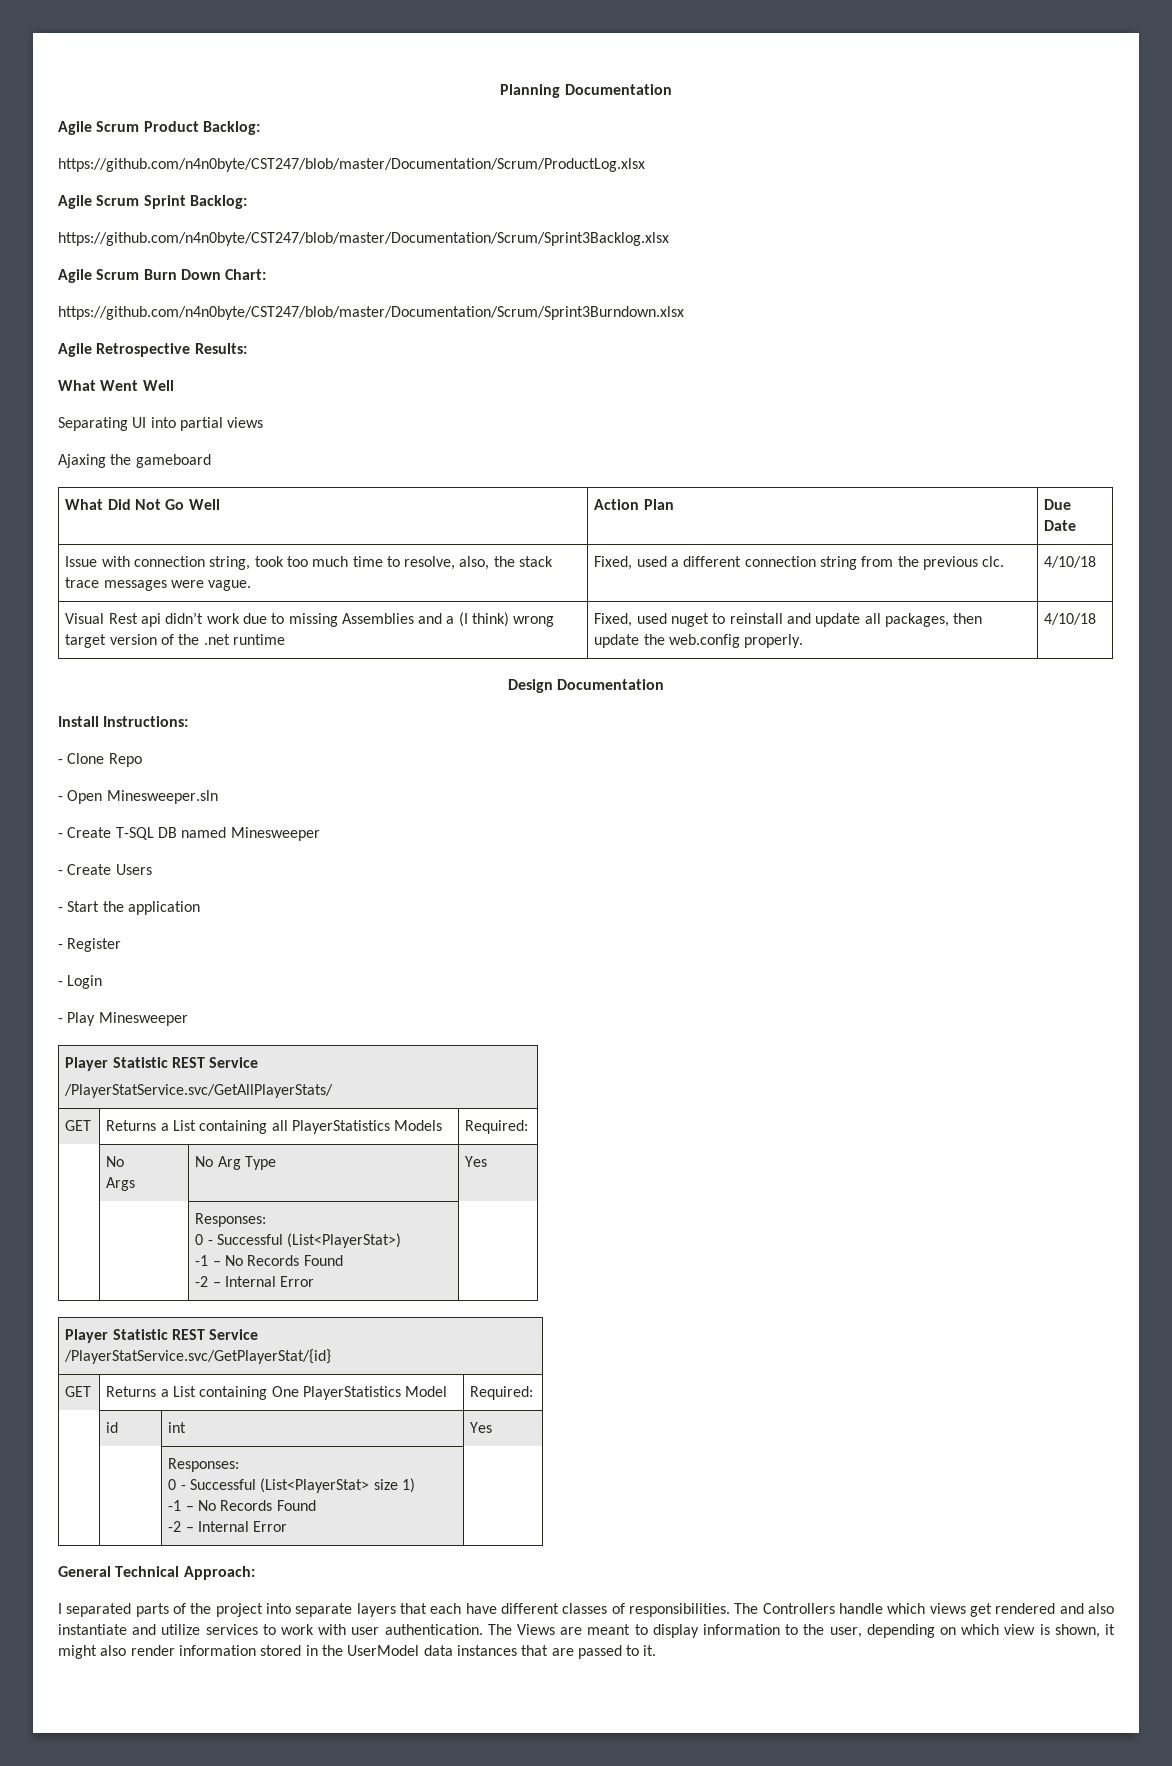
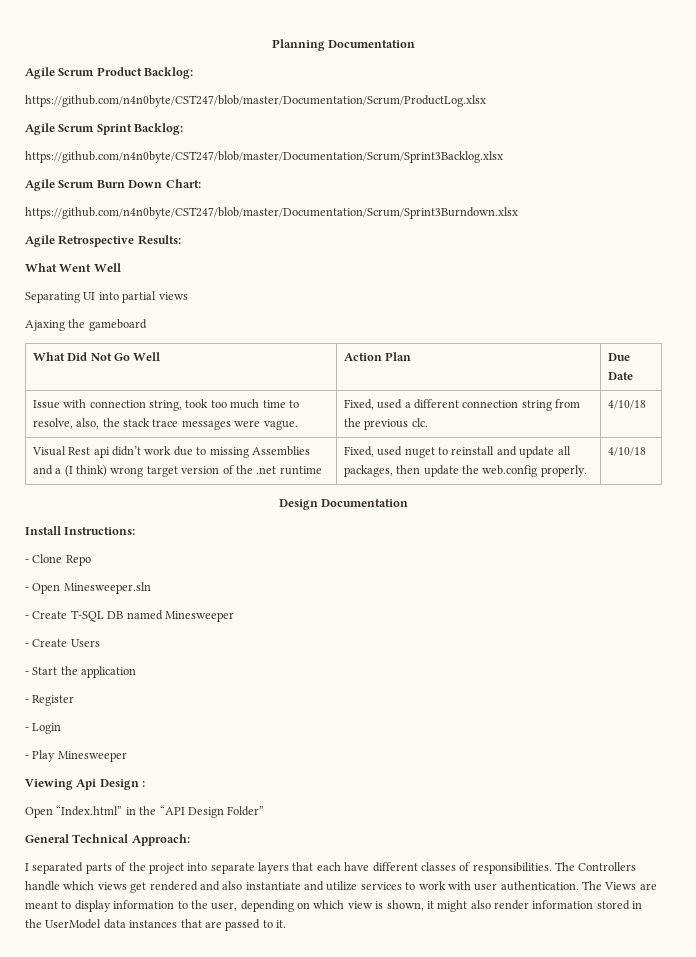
[65,1057,259,1071] [64,1084,334,1098] [65,1120,92,1131] [106,1120,443,1134] [465,1120,529,1134] [106,1156,125,1167] [106,1177,136,1191] [195,1156,276,1170] [465,1156,488,1167] [195,1213,267,1227] [195,1233,402,1248] [195,1255,343,1266] [195,1276,315,1287] [65,1329,259,1343] [64,1349,332,1364] [65,1386,92,1397] [106,1386,448,1400] [470,1386,534,1400] [106,1422,119,1433] [168,1422,187,1433] [470,1422,493,1433] [168,1458,240,1472] [168,1478,415,1493] [168,1500,316,1511] [168,1521,288,1532] // Player Statistic REST Service // /PlayerStatService.svc/GetAllPlayerStats/ // GET | Returns a List containing all PlayerStatistics Models | Required: // | No // Args | No Arg Type | Yes // | | Responses: // 0 - Successful (List<PlayerStat>) // -1 – No Records Found // -2 – Internal Error | // Player Statistic REST Service // /PlayerStatService.svc/GetPlayerStat/{id} // GET | Returns a List containing One PlayerStatistics Model | Required: // | id | int | Yes // | | Responses: // 0 - Successful (List<PlayerStat> size 1) // -1 – No Records Found // -2 – Internal Error | -> [25,779,146,790] [25,805,265,818] // Viewing Api Design : // Open “Index.html” in the “API Design Folder”

